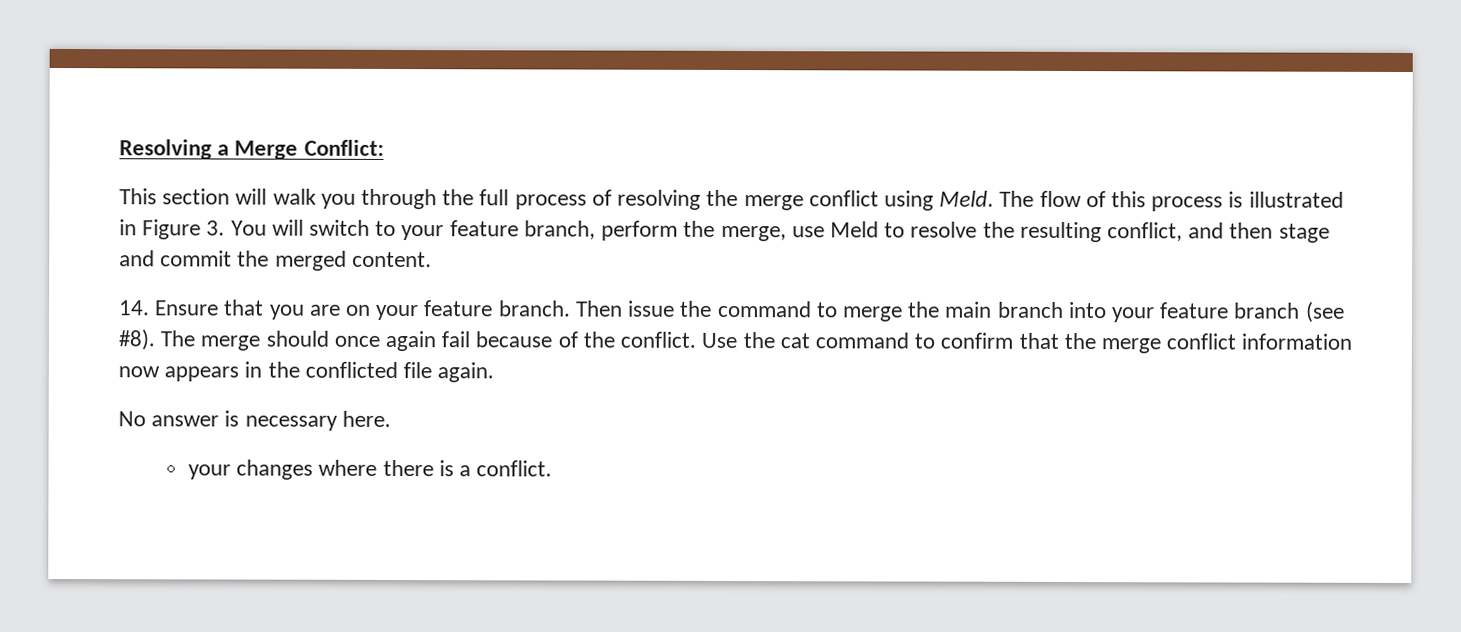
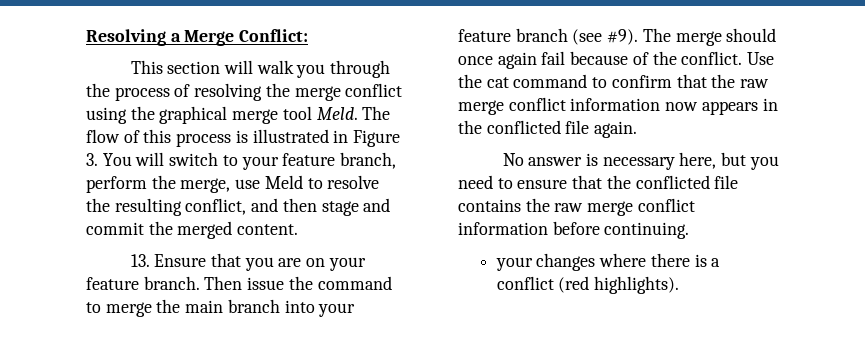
[479,189,510,206] full -> (110, 90) none
(934, 200) none -> [130,106,312,124] the graphical merge tool
[118,300,150,316] 14. -> [130,254,150,267] 13.
[118,329,155,351] #8). -> [607,29,639,45] #9).
(1096, 341) none -> [740,79,770,88] raw
[341,410,391,427] here. -> [679,152,779,170] [458,175,739,189] [458,198,695,216] [458,221,690,239] here, but you need to ensure that the conflicted file contains the raw merge conflict information before continuing.
[476,460,553,477] conflict. -> [496,276,680,294] conflict (red highlights).

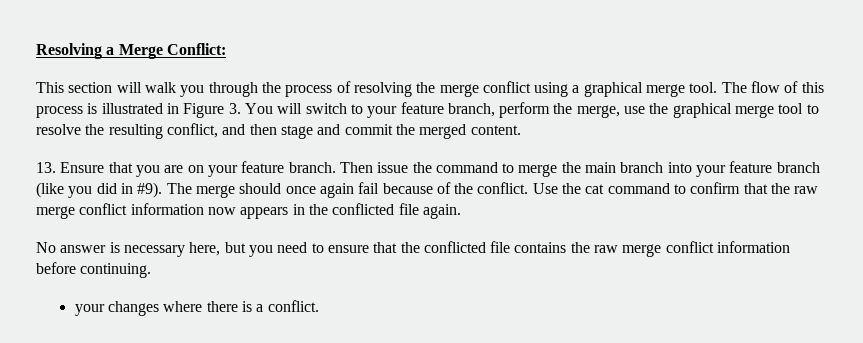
[130,106,358,124] the graphical merge tool Meld. -> [572,82,718,97] a graphical merge tool.
[264,175,303,189] Meld -> [649,103,804,118] the graphical merge tool
[572,29,603,45] (see -> [36,182,133,198] (like you did in
[496,276,680,294] conflict (red highlights). -> [267,300,319,312] conflict.

